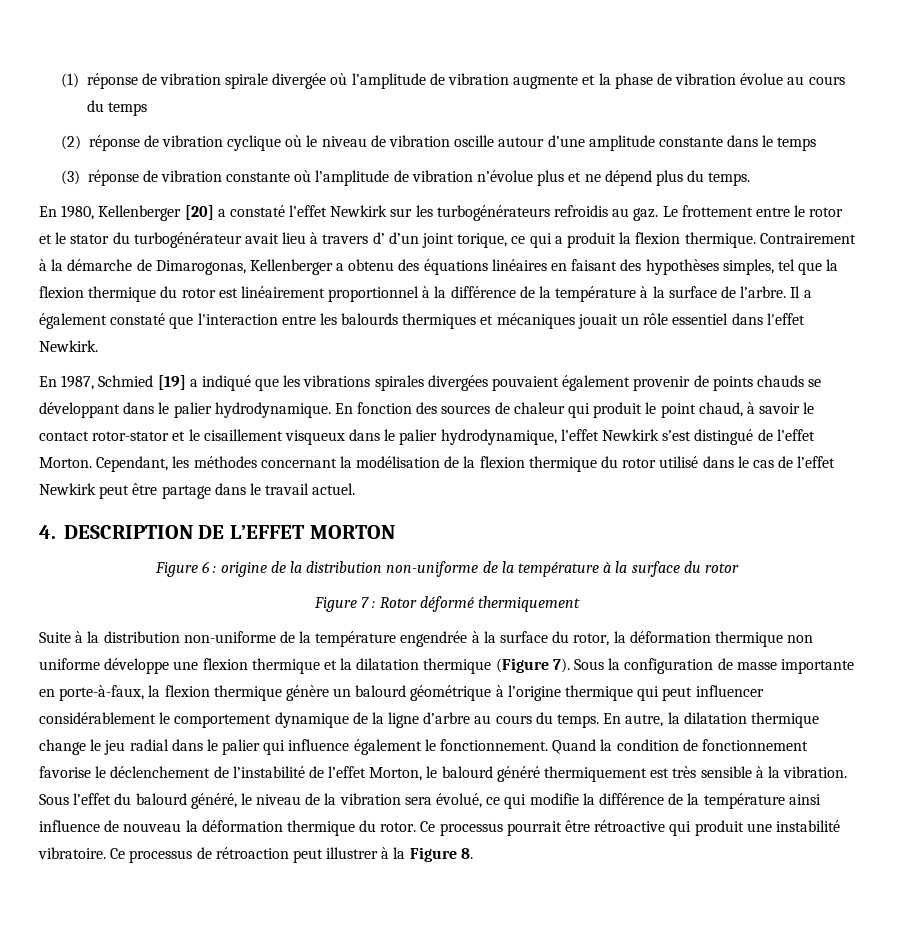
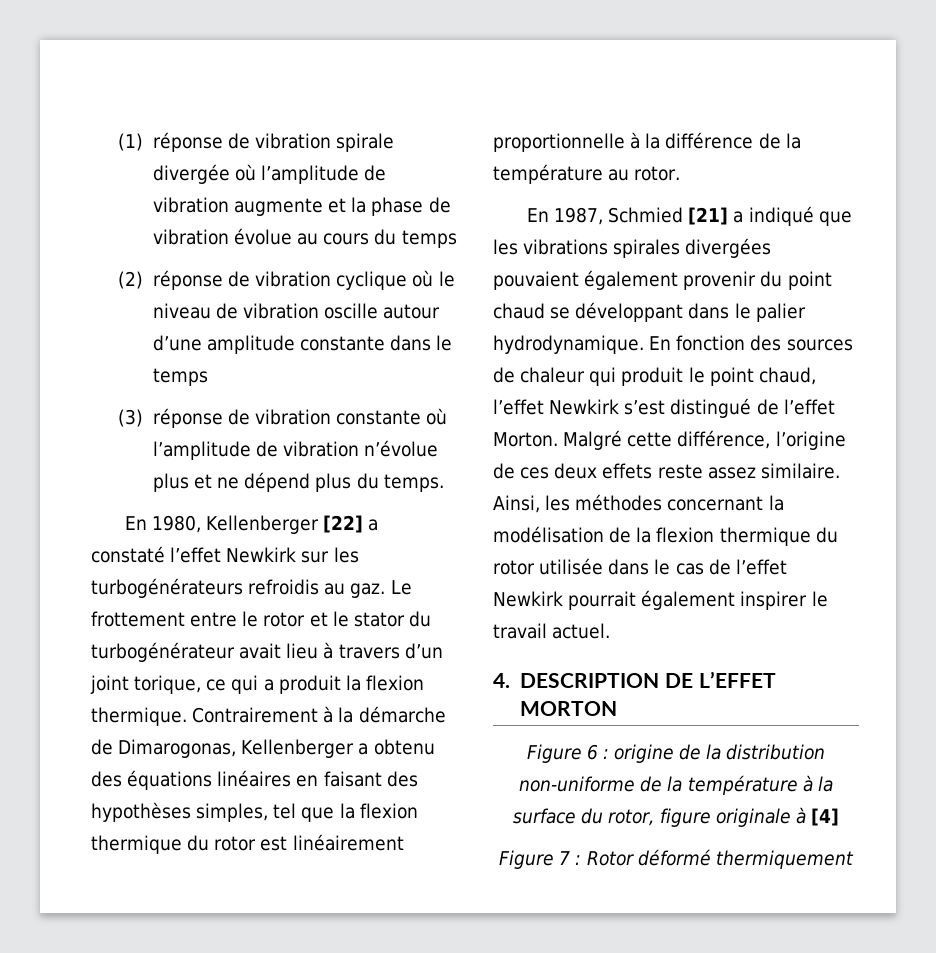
[184,205,214,220] [20] -> [323,515,364,533] [22]
[372,232,385,244] d’ -> (400, 651) none
[328,286,420,302] proportionnel -> [493,133,625,152] proportionnelle
[640,286,812,298] [39,313,805,329] [39,340,98,352] à la surface de l’arbre. Il a également constaté que l'interaction entre les balourds thermiques et mécaniques jouait un rôle essentiel dans l'effet Newkirk. -> [608,166,681,181] au rotor.
[157,375,186,390] [19] -> [688,207,729,225] [21]
[693,375,804,391] de points chauds -> [760,271,832,290] [493,303,545,319] du point chaud
[746,402,815,414] [39,429,557,445] à savoir le contact rotor-stator et le cisaillement visqueux dans le palier hydrodynamique, -> (816, 376) none
[96,456,169,472] Cependant, -> [563,430,846,450] [493,463,840,479] [493,495,540,513] Malgré cette différence, l’origine de ces deux effets reste assez similaire. Ainsi,
[659,456,699,468] utilisé -> [539,558,604,575] utilisée
[99,483,246,499] peut être partage dans -> [568,590,808,610] pourrait également inspirer
[704,563,739,573] rotor -> [608,807,839,827] rotor, figure originale à [4]
[39,631,814,647] [39,658,854,674] [39,685,764,701] [39,712,819,728] [39,739,808,755] [39,766,848,782] [39,793,821,809] [39,820,840,836] [38,847,473,863] // Suite à la distribution non-uniforme de la température engendrée à la surface du rotor, la déformation thermique non uniforme développe une flexion thermique et la dilatation thermique (Figure 7). Sous la configuration de masse importante en porte-à-faux, la flexion thermique génère un balourd géométrique à l’origine thermique qui peut influencer considérablement le comportement dynamique de la ligne d’arbre au cours du temps. En autre, la dilatation thermique change le jeu radial dans le palier qui influence également le fonctionnement. Quand la condition de fonctionnement favorise le déclenchement de l’instabilité de l’effet Morton, le balourd généré thermiquement est très sensible à la vibration. Sous l’effet du balourd généré, le niveau de la vibration sera évolué, ce qui modifie la différence de la température ainsi influence de nouveau la déformation thermique du rotor. Ce processus pourrait être rétroactive qui produit une instabilité vibratoire. Ce processus de rétroaction peut illustrer à la Figure 8. -> (854, 859) none

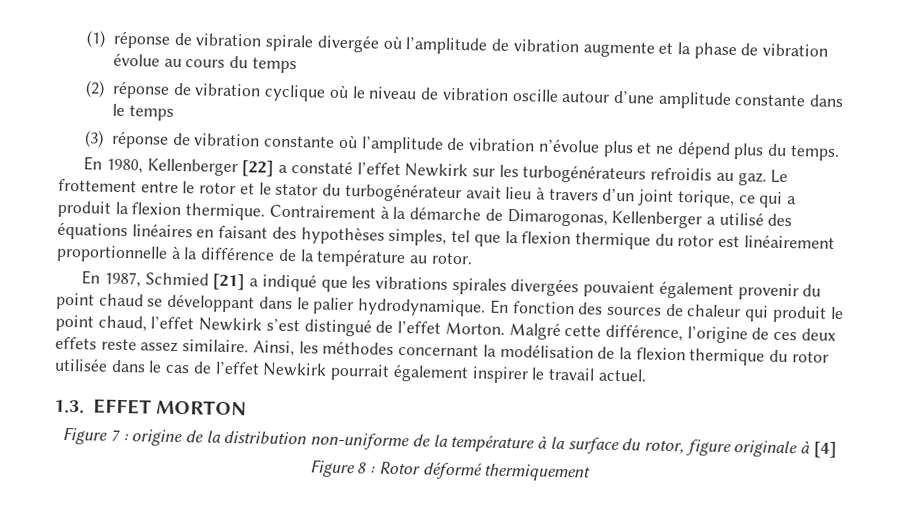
[373,739,435,755] obtenu -> [718,211,764,226] utilisé
[493,671,776,688] 4. DESCRIPTION DE L’EFFET -> [54,398,152,415] 1.3. EFFET
[586,744,598,760] 6 -> [109,429,121,441] 7
[559,851,571,865] 7 -> [357,462,368,474] 8

